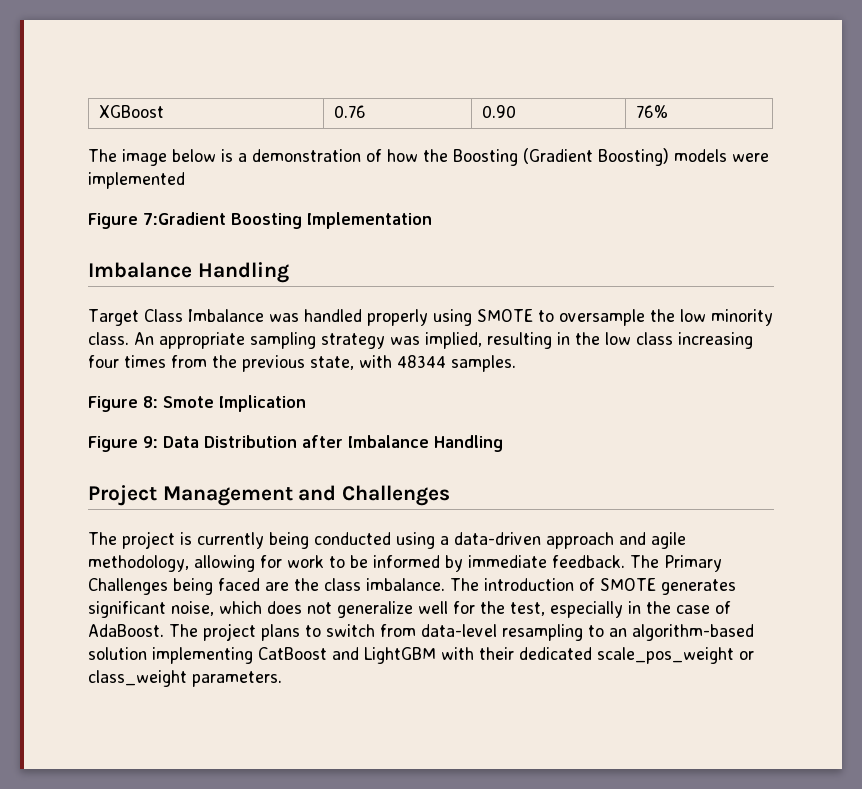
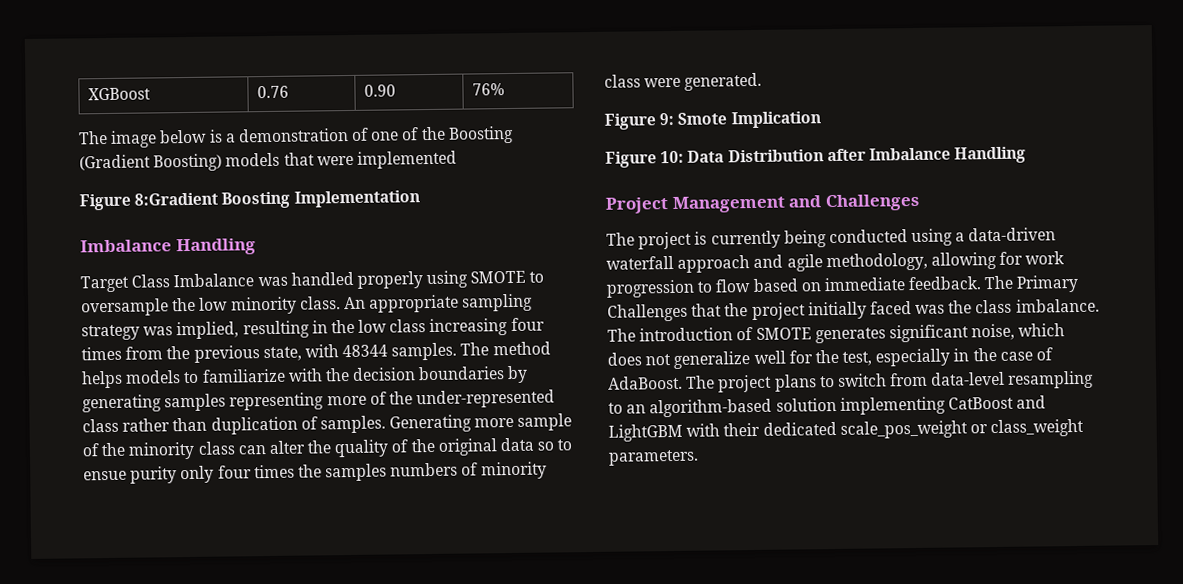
[387,149,418,162] how -> [370,127,420,141] one of
(727, 155) none -> [283,152,315,166] that
[143,212,226,225] 7:Gradient -> [134,192,219,206] 8:Gradient
[88,396,158,412] // Figure 8: -> [460,341,551,356] [81,365,529,389] [82,389,556,413] [82,413,573,435] [82,437,573,460] [83,461,547,484] [604,72,763,91] [604,112,675,130] The method helps models to familiarize with the decision boundaries by generating samples representing more of the under-represented class rather than duplication of samples. Generating more sample of the minority class can alter the quality of the original data so to ensue purity only four times the samples numbers of minority class were generated. // Figure 9:
[143,436,158,448] 9: -> [660,150,685,164] 10:
(541, 538) none -> [606,255,674,270] waterfall
[329,555,463,572] to be informed by -> [606,278,822,298] progression to flow based on
[173,578,289,595] being faced are -> [691,301,946,321] that the project initially faced was

